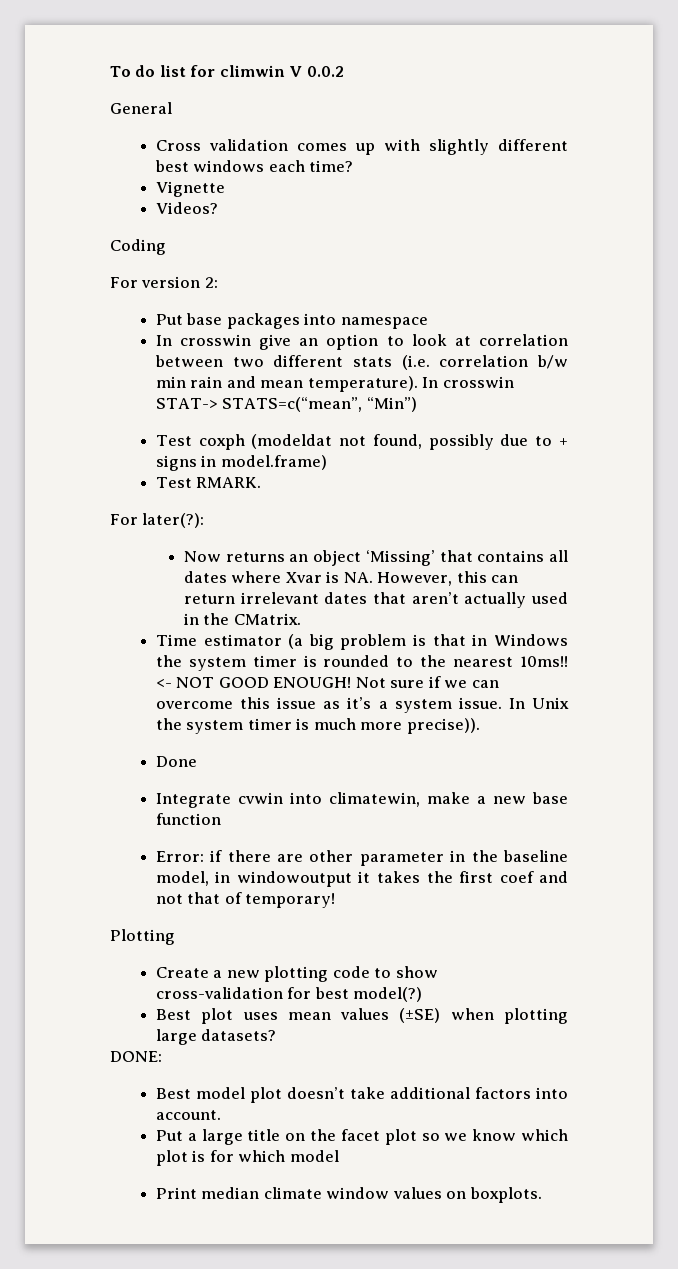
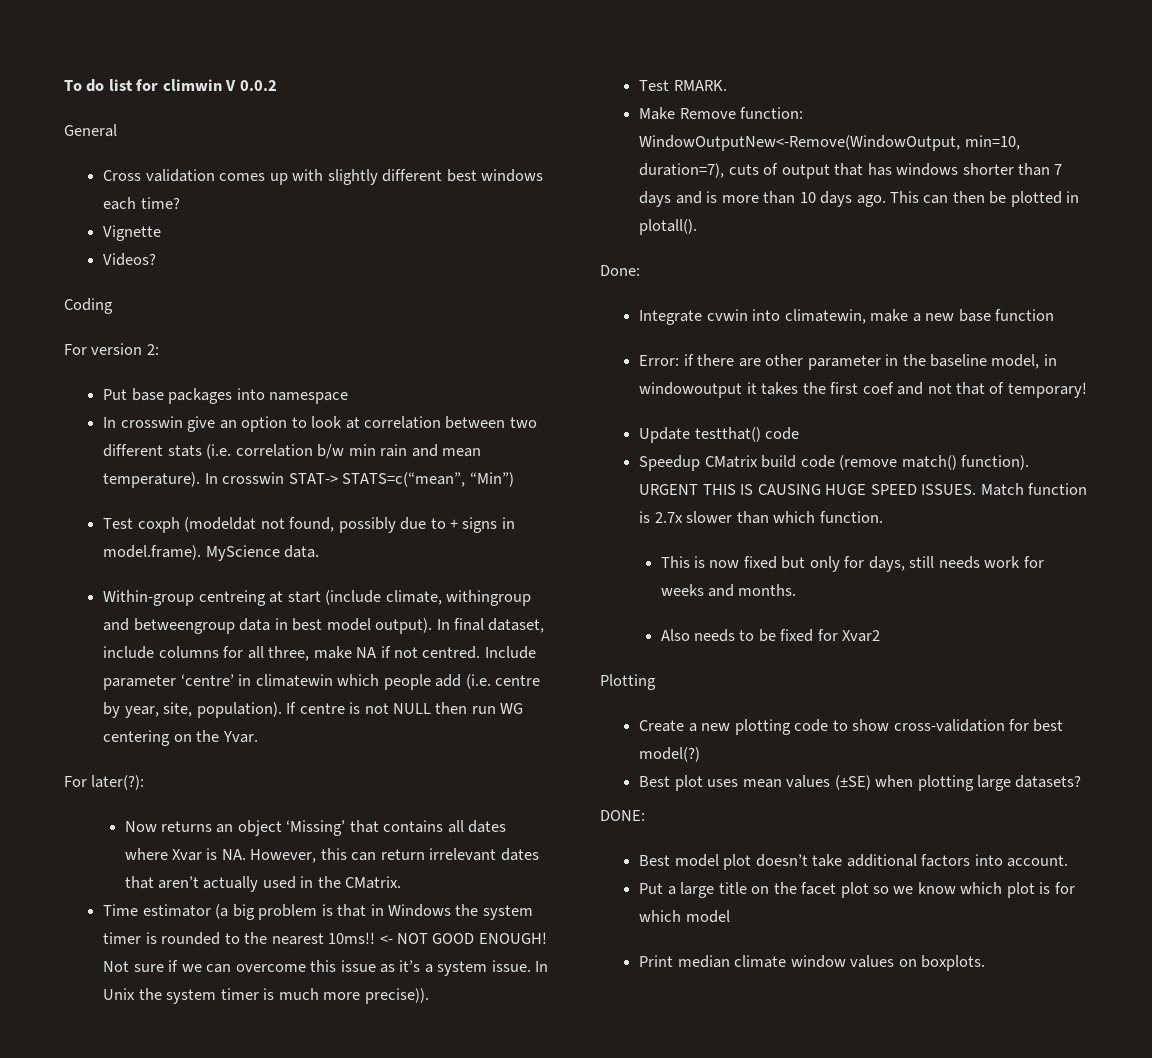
[220,455,327,470] [155,477,262,488] model.frame) // Test RMARK. -> [103,545,320,561] [103,590,532,606] [103,618,545,634] [103,646,536,661] [103,674,540,690] [103,702,524,718] [103,730,258,746] model.frame). MyScience data. // Within-group centreing at start (include climate, withingroup and betweengroup data in best model output). In final dataset, include columns for all three, make NA if not centred. Include parameter ‘centre’ in climatewin which people add (i.e. centre by year, site, population). If centre is not NULL then run WG centering on the Yvar.
[155,756,197,767] Done -> [639,80,727,91] [639,107,804,120] [639,135,1020,151] [639,163,1063,179] [639,191,1080,207] [639,219,698,235] [600,265,640,276] Test RMARK. // Make Remove function: WindowOutputNew<-Remove(WindowOutput, min=10, duration=7), cuts of output that has windows shorter than 7 days and is more than 10 days ago. This can then be plotted in plotall(). // Done:
(336, 900) none -> [639,427,800,443] [639,455,1030,471] [639,483,1087,496] [639,511,883,524] [660,556,1044,572] [660,584,797,597] [660,629,881,642] // Update testthat() code // Speedup CMatrix build code (remove match() function). URGENT THIS IS CAUSING HUGE SPEED ISSUES. Match function is 2.7x slower than which function. // This is now fixed but only for days, still needs work for weeks and months. // Also needs to be fixed for Xvar2

